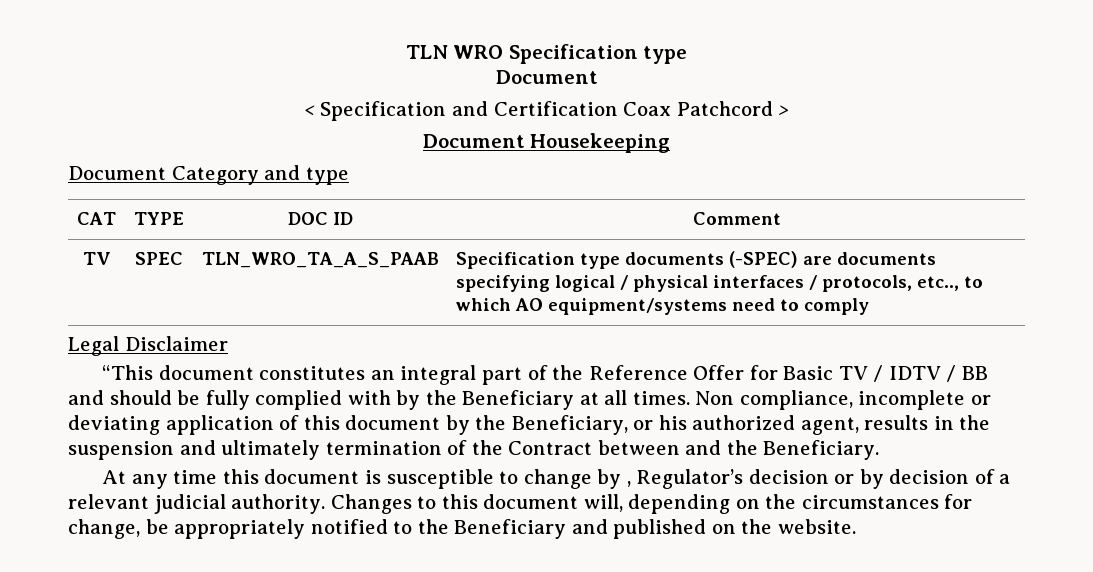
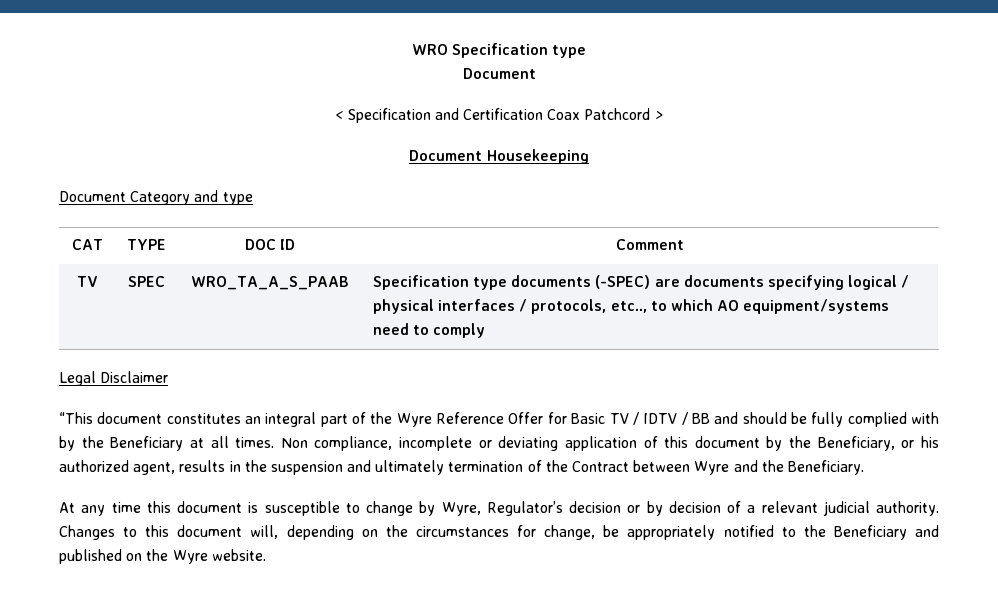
[405,45,448,59] TLN -> (411, 49) none
[201,252,440,268] TLN_WRO_TA_A_S_PAAB -> [191,276,350,290] WRO_TA_A_S_PAAB
(584, 372) none -> [396,413,432,427] Wyre
(680, 447) none -> [694,461,730,475] Wyre
[626,481,631,487] , -> [441,502,481,516] Wyre,
(773, 526) none -> [172,550,208,564] Wyre

